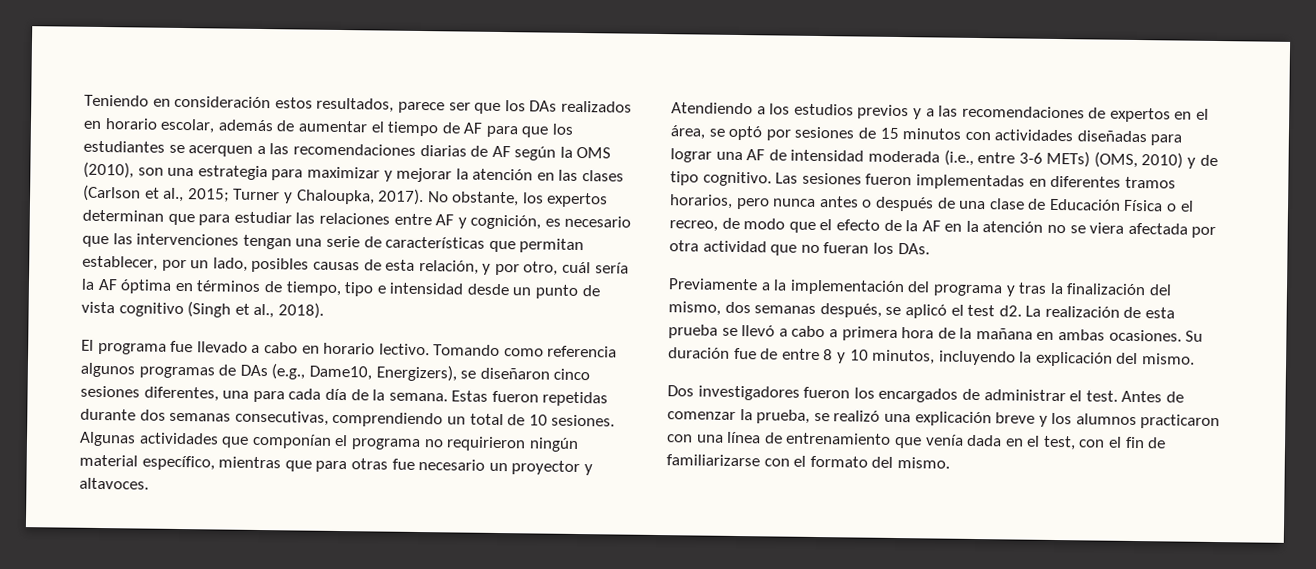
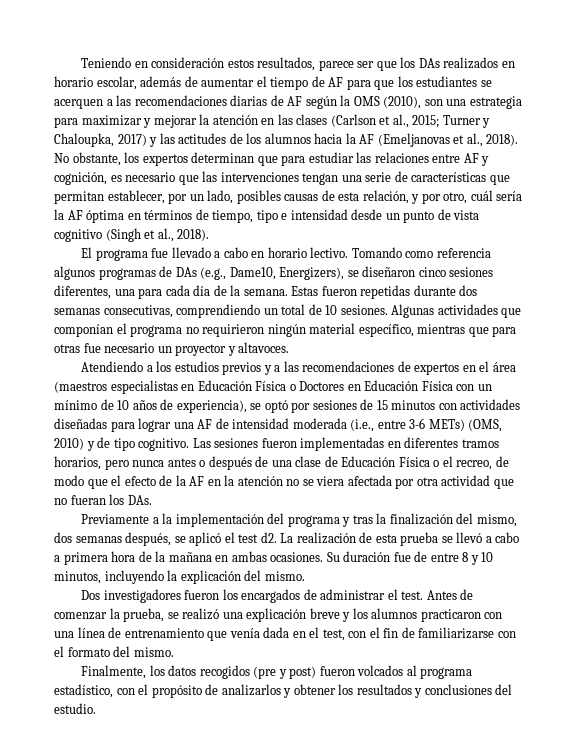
[377,188,425,206] 2017). -> [117,133,519,147] 2017) y las actitudes de los alumnos hacia la AF (Emeljanovas et al., 2018).
[670,125,706,140] área, -> [492,362,516,372] [54,380,492,394] [54,399,247,413] área (maestros especialistas en Educación Física o Doctores en Educación Física con un mínimo de 10 años de experiencia),
(950, 463) none -> [81,665,473,679] [54,684,513,698] [54,703,96,714] // Finalmente, los datos recogidos (pre y post) fueron volcados al programa estadístico, con el propósito de analizarlos y obtener los resultados y conclusiones del estudio.

